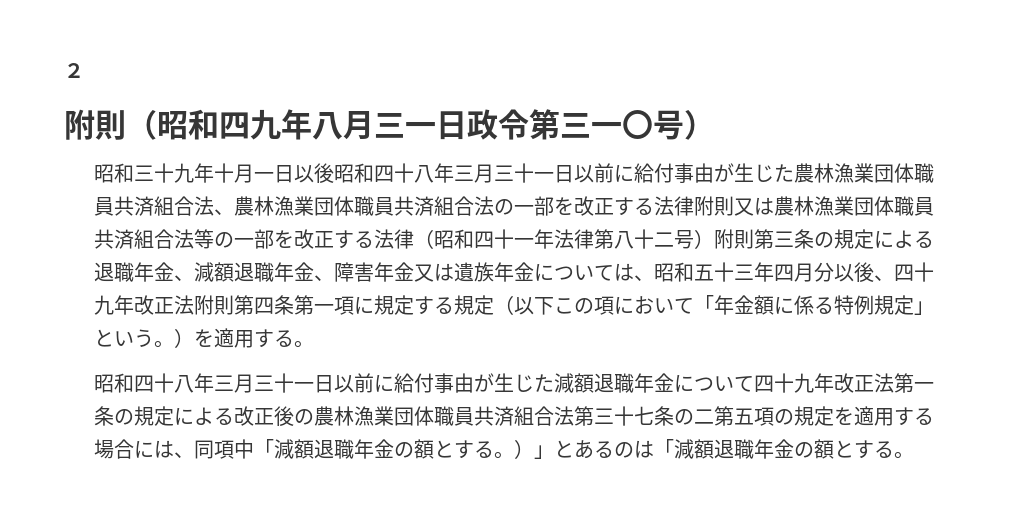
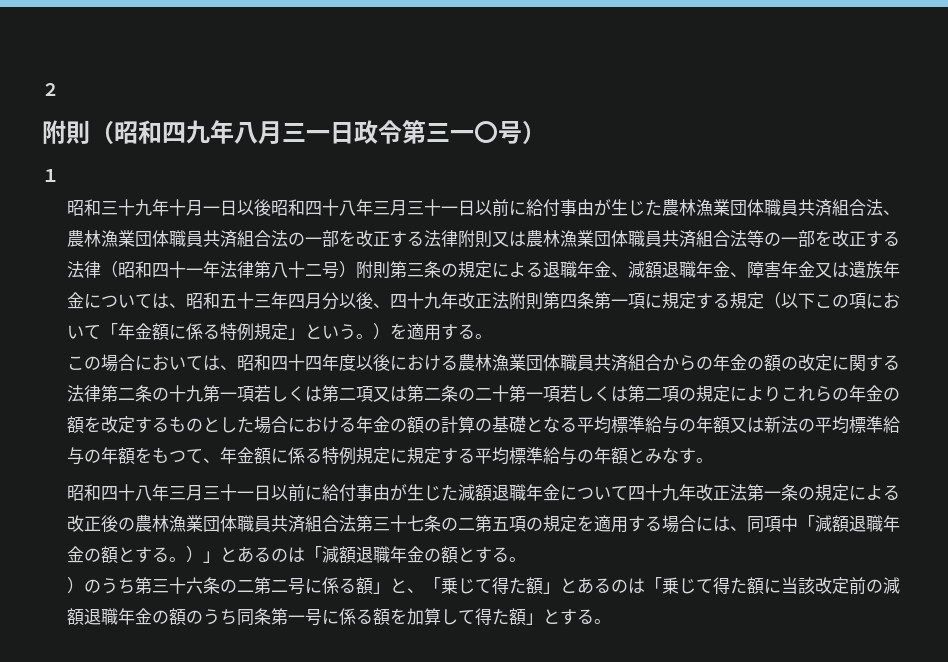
(715, 125) none -> [42,169,59,182] // １
(315, 344) none -> [67,354,901,372] [67,385,901,402] [67,416,901,434] [67,447,714,465] // この場合においては、昭和四十四年度以後における農林漁業団体職員共済組合からの年金の額の改定に関する法律第二条の十九第一項若しくは第二項又は第二条の二十第一項若しくは第二項の規定によりこれらの年金の額を改定するものとした場合における年金の額の計算の基礎となる平均標準給与の年額又は新法の平均標準給与の年額をもつて、年金額に係る特例規定に規定する平均標準給与の年額とみなす。
(915, 455) none -> [67,577,901,595] [67,608,612,626] // ）のうち第三十六条の二第二号に係る額」と、「乗じて得た額」とあるのは「乗じて得た額に当該改定前の減額退職年金の額のうち同条第一号に係る額を加算して得た額」とする。

